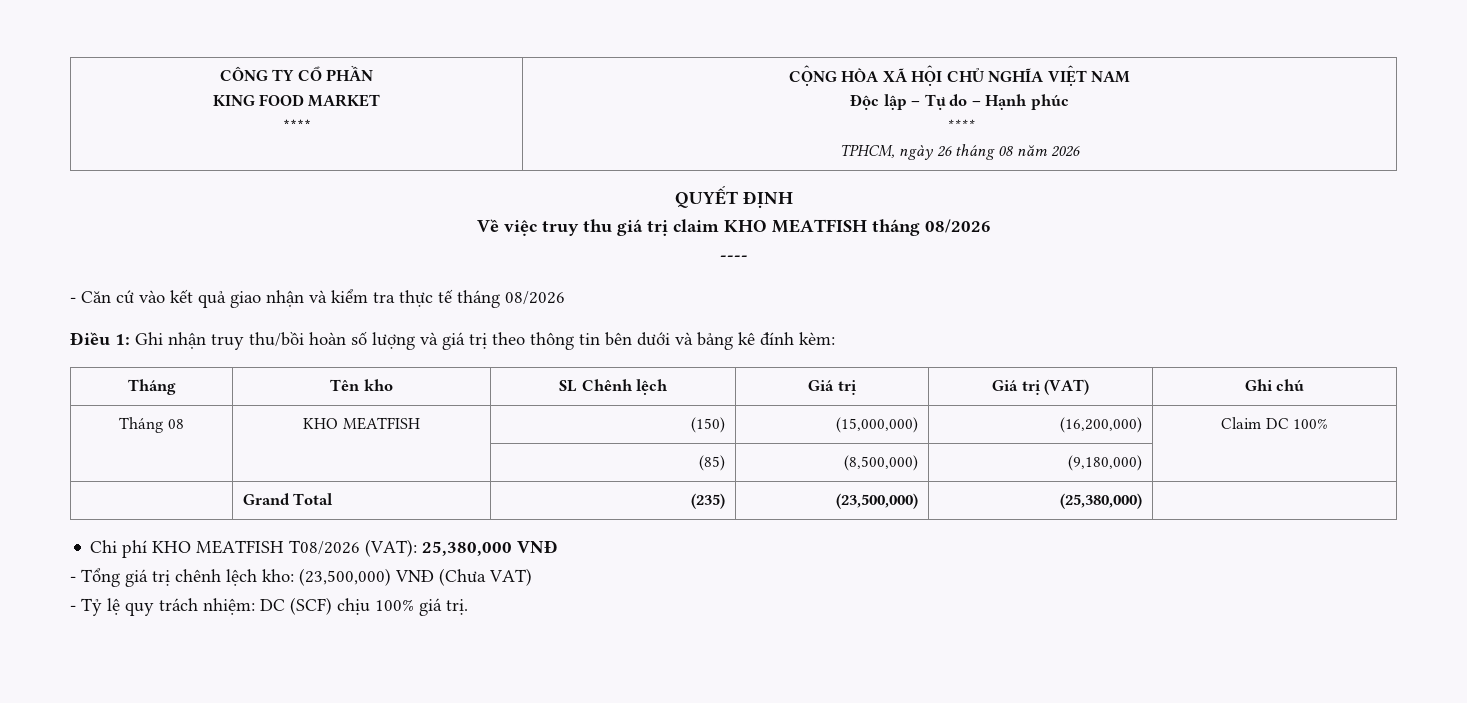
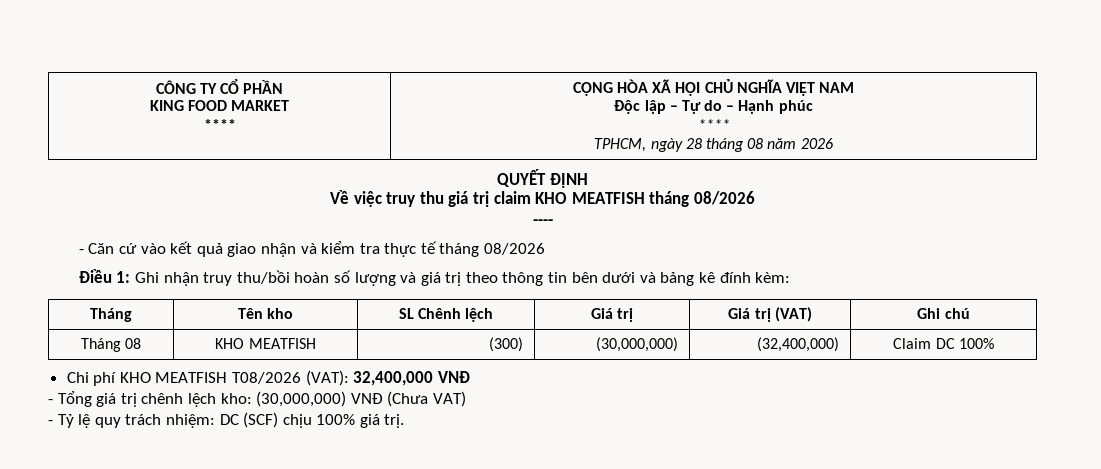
[936,145,952,157] 26 -> [685,138,702,149] 28
[691,417,726,433] [836,417,919,433] [1060,417,1143,433] (150) | (15,000,000) | (16,200,000) -> [489,337,524,352] [596,337,679,352] [757,337,840,352] (300) | (30,000,000) | (32,400,000)
[699,455,726,471] [844,455,919,471] [1068,455,1143,471] [242,493,334,505] [691,493,726,509] [836,493,919,509] [1060,493,1143,509] // | | (85) | (8,500,000) | (9,180,000) | // | Grand Total | (235) | (23,500,000) | (25,380,000) | -> (994, 343) none
[422,541,513,556] 25,380,000 -> [353,371,434,386] 32,400,000
[299,568,391,586] (23,500,000) -> [256,391,347,407] (30,000,000)

